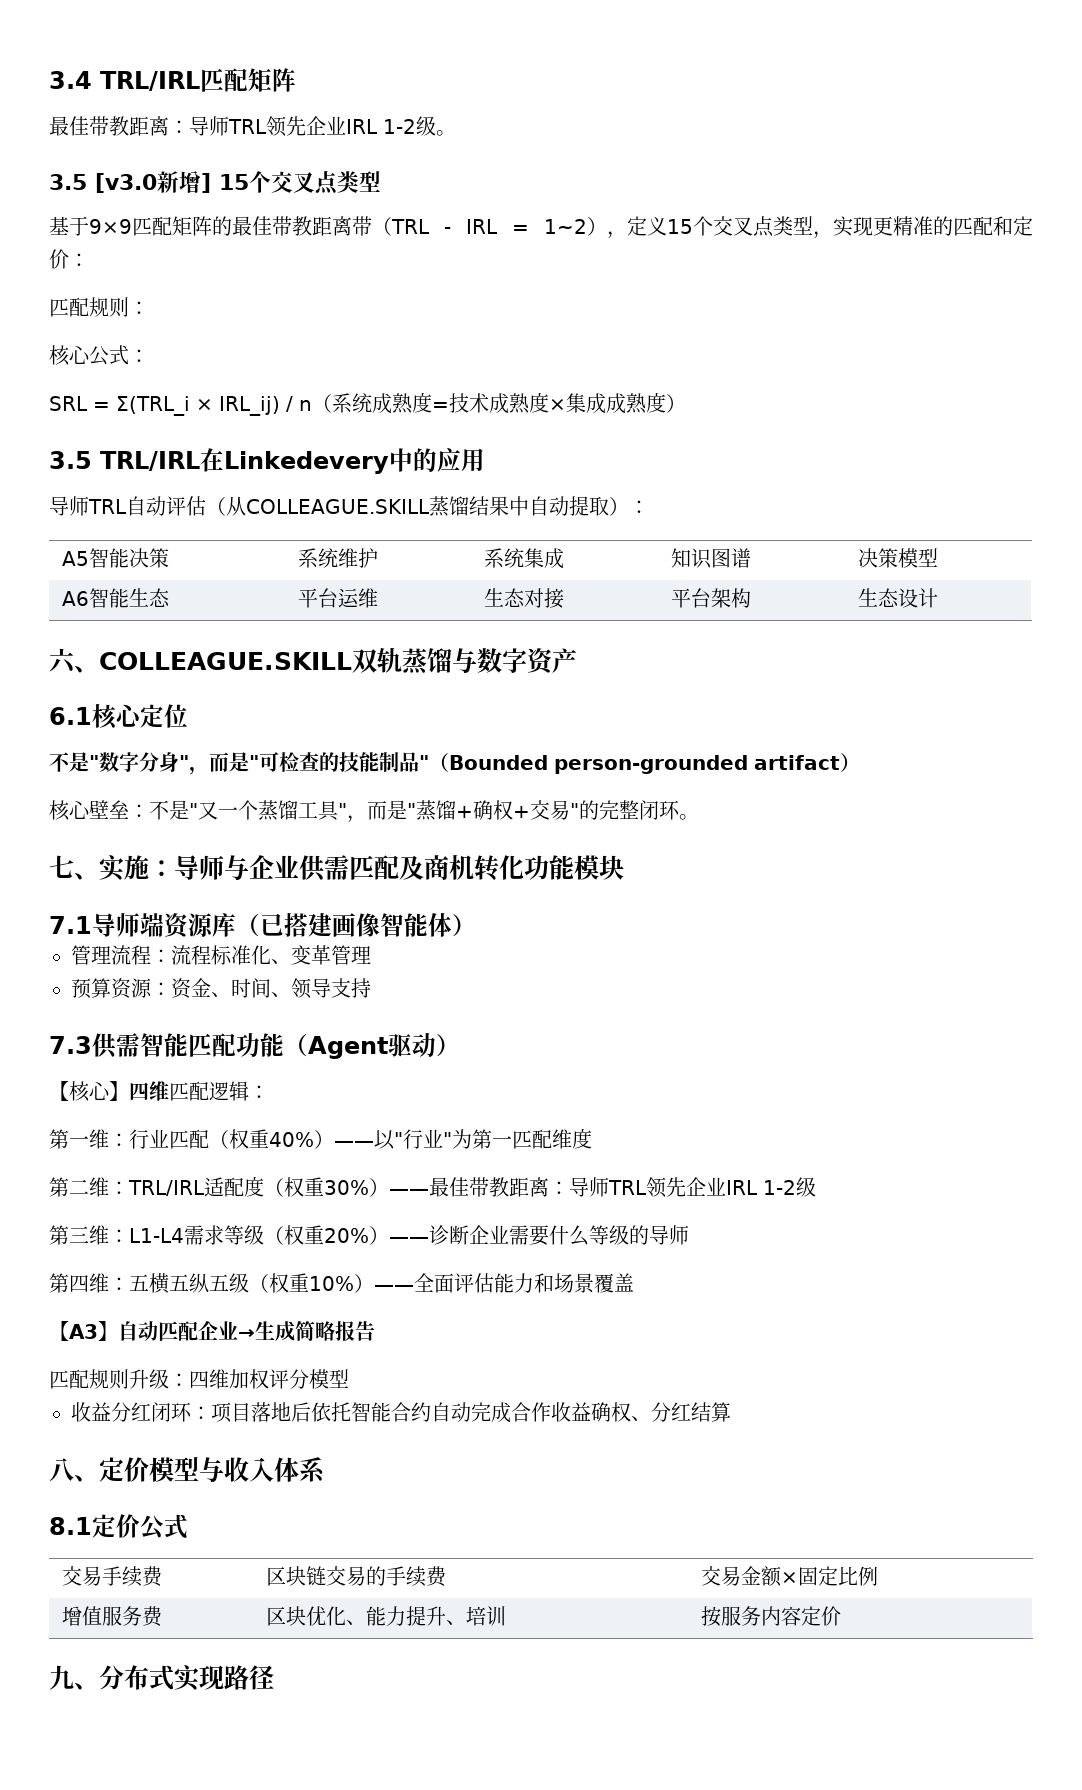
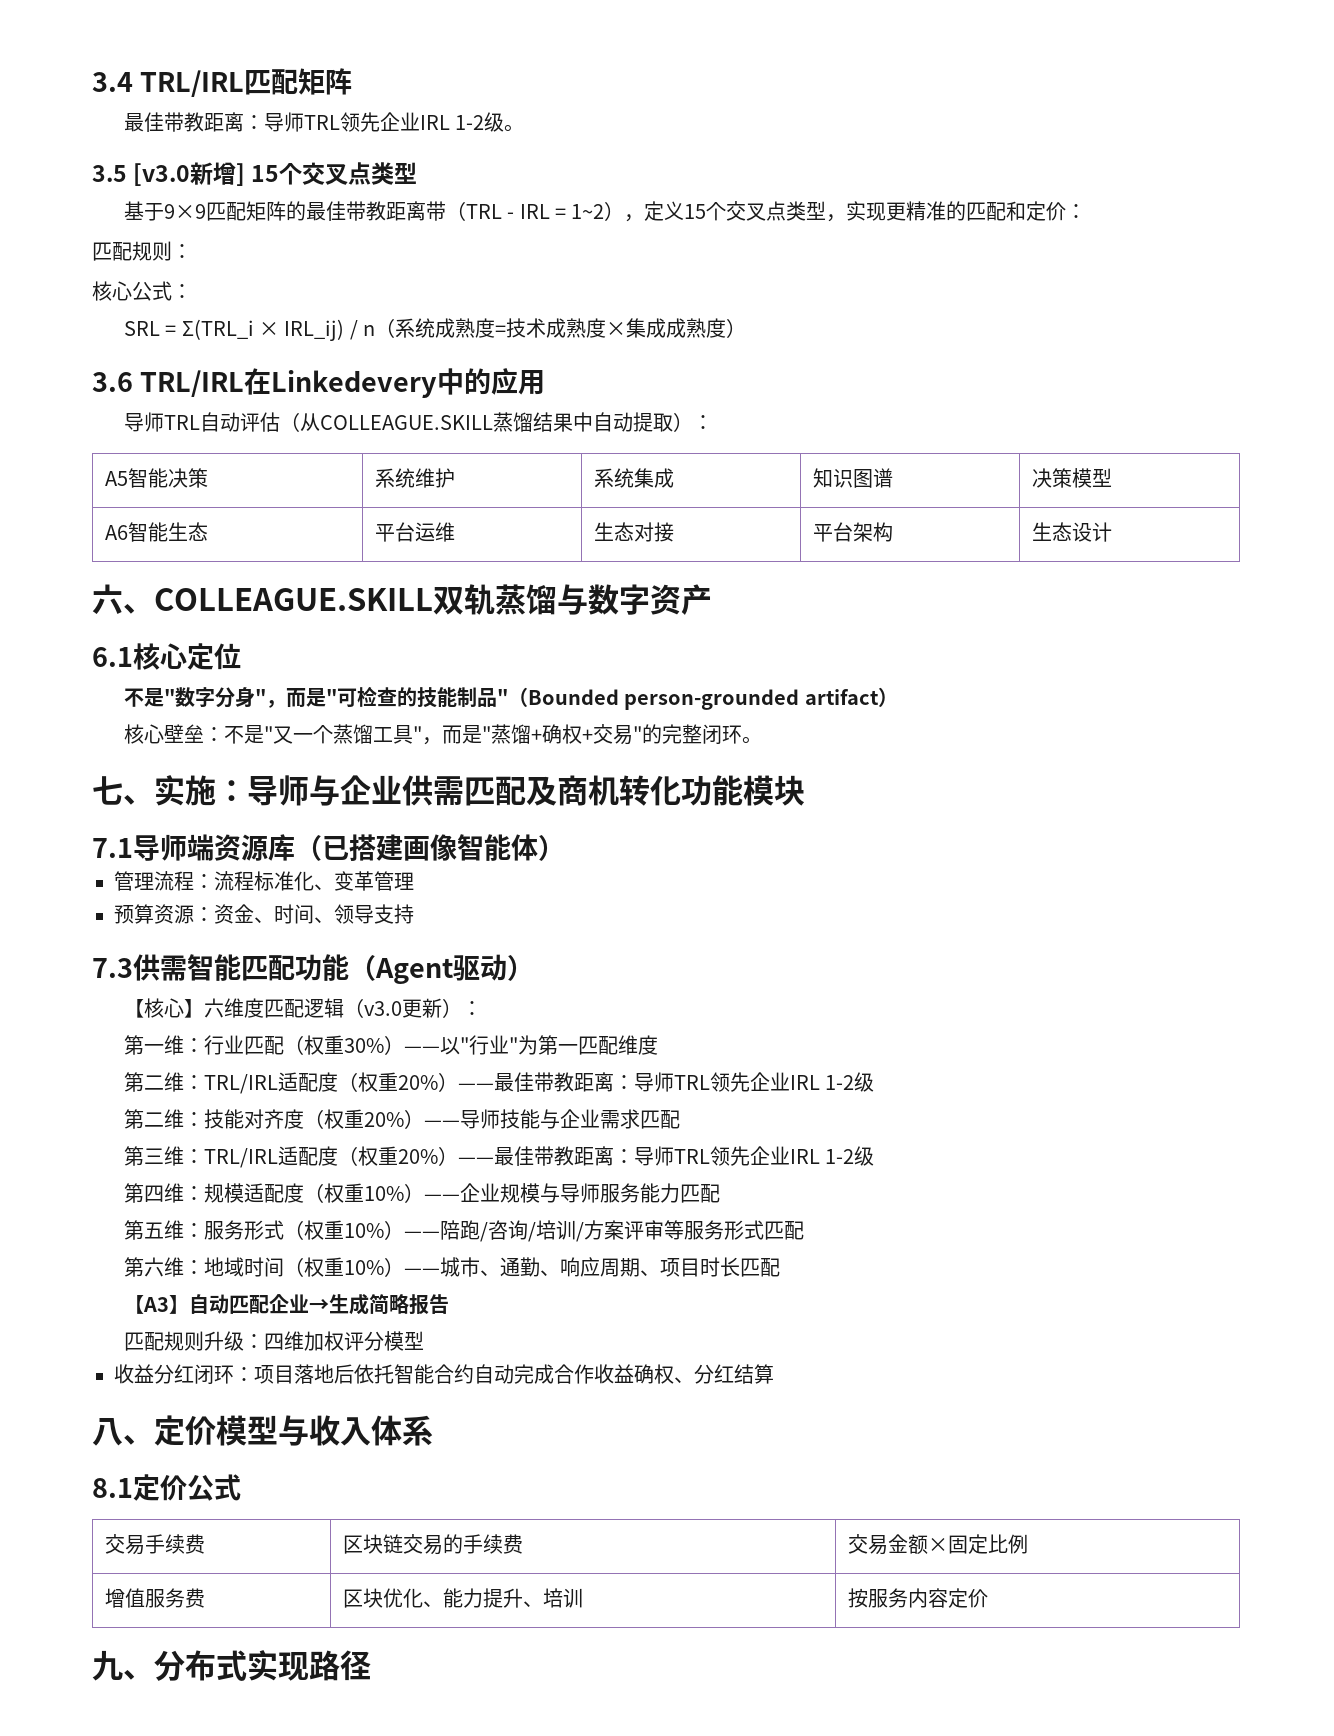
[49,451,92,469] 3.5 -> [92,372,133,392] 3.6
[129,1081,169,1101] 四维 -> [203,998,264,1018] 六维度
(249, 1091) none -> [343,998,462,1018] （v3.0更新）
[269,1132,314,1147] 40% -> [343,1038,384,1053] 30%
[324,1180,369,1195] 30% -> [397,1075,438,1090] 20%
[69,1225,689,1246] 三维：L1-L4需求等级（权重20%）——诊断企业需要什么等级的导师 -> [143,1109,680,1129] [123,1146,875,1168] 二维：技能对齐度（权重20%）——导师技能与企业需求匹配 // 第三维：TRL/IRL适配度（权重20%）——最佳带教距离：导师TRL领先企业IRL 1-2级
[129,1273,634,1294] 五横五纵五级（权重10%）——全面评估能力和场景覆盖 -> [203,1183,720,1203] [123,1220,804,1242] [123,1257,780,1277] 规模适配度（权重10%）——企业规模与导师服务能力匹配 // 第五维：服务形式（权重10%）——陪跑/咨询/培训/方案评审等服务形式匹配 // 第六维：地域时间（权重10%）——城市、通勤、响应周期、项目时长匹配

